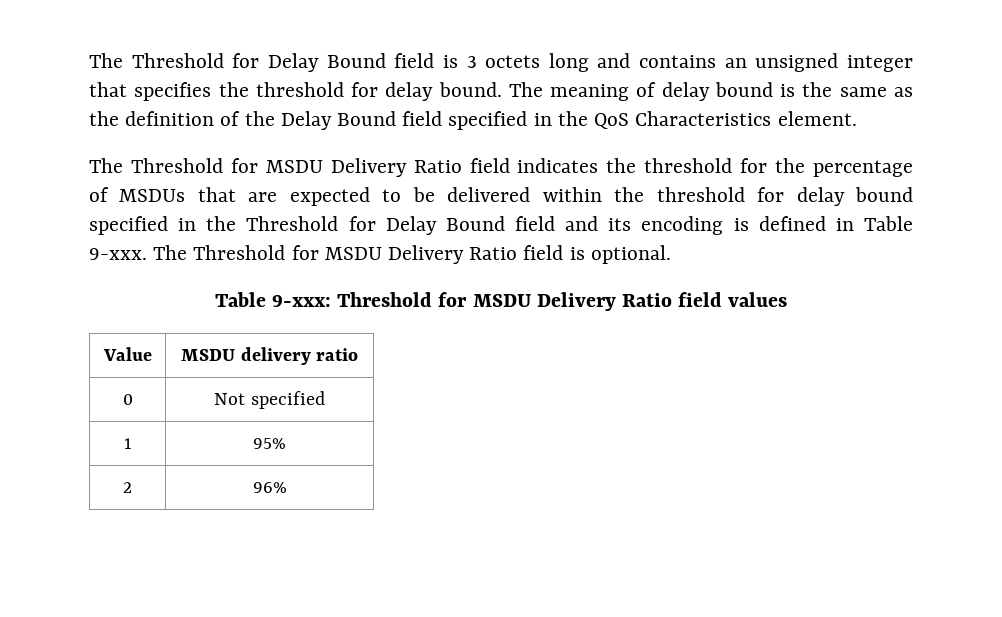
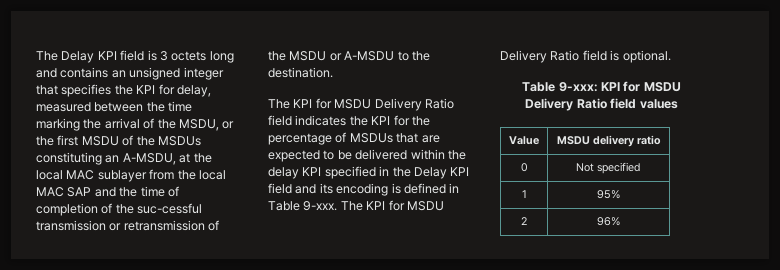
[89,53,386,72] The Threshold for Delay Bound -> [36,51,117,63] The Delay KPI
[255,82,913,101] [89,111,857,130] [89,158,223,173] threshold for delay bound. The meaning of delay bound is the same as the definition of the Delay Bound field specified in the QoS Characteristics element. // The Threshold -> [136,84,211,97] [36,101,193,112] [36,118,235,131] [36,135,201,146] [36,152,212,165] [36,169,226,182] [36,186,179,197] [36,203,203,216] [36,220,220,231] [268,51,430,61] [268,67,333,78] [268,99,313,109] KPI for delay, measured between the time marking the arrival of the MSDU, or the first MSDU of the MSDUs constituting an A-MSDU, at the local MAC sublayer from the local MAC SAP and the time of completion of the suc-cessful transmission or retransmission of the MSDU or A-MSDU to the destination. // The KPI
[644,158,733,173] threshold -> [371,116,391,125] KPI
[656,187,913,206] [89,216,505,235] threshold for delay bound specified in the Threshold for Delay Bound -> [268,166,470,179] delay KPI specified in the Delay KPI
[193,245,286,260] Threshold -> [366,201,386,210] KPI
[337,292,433,307] Threshold -> [601,82,620,91] KPI

